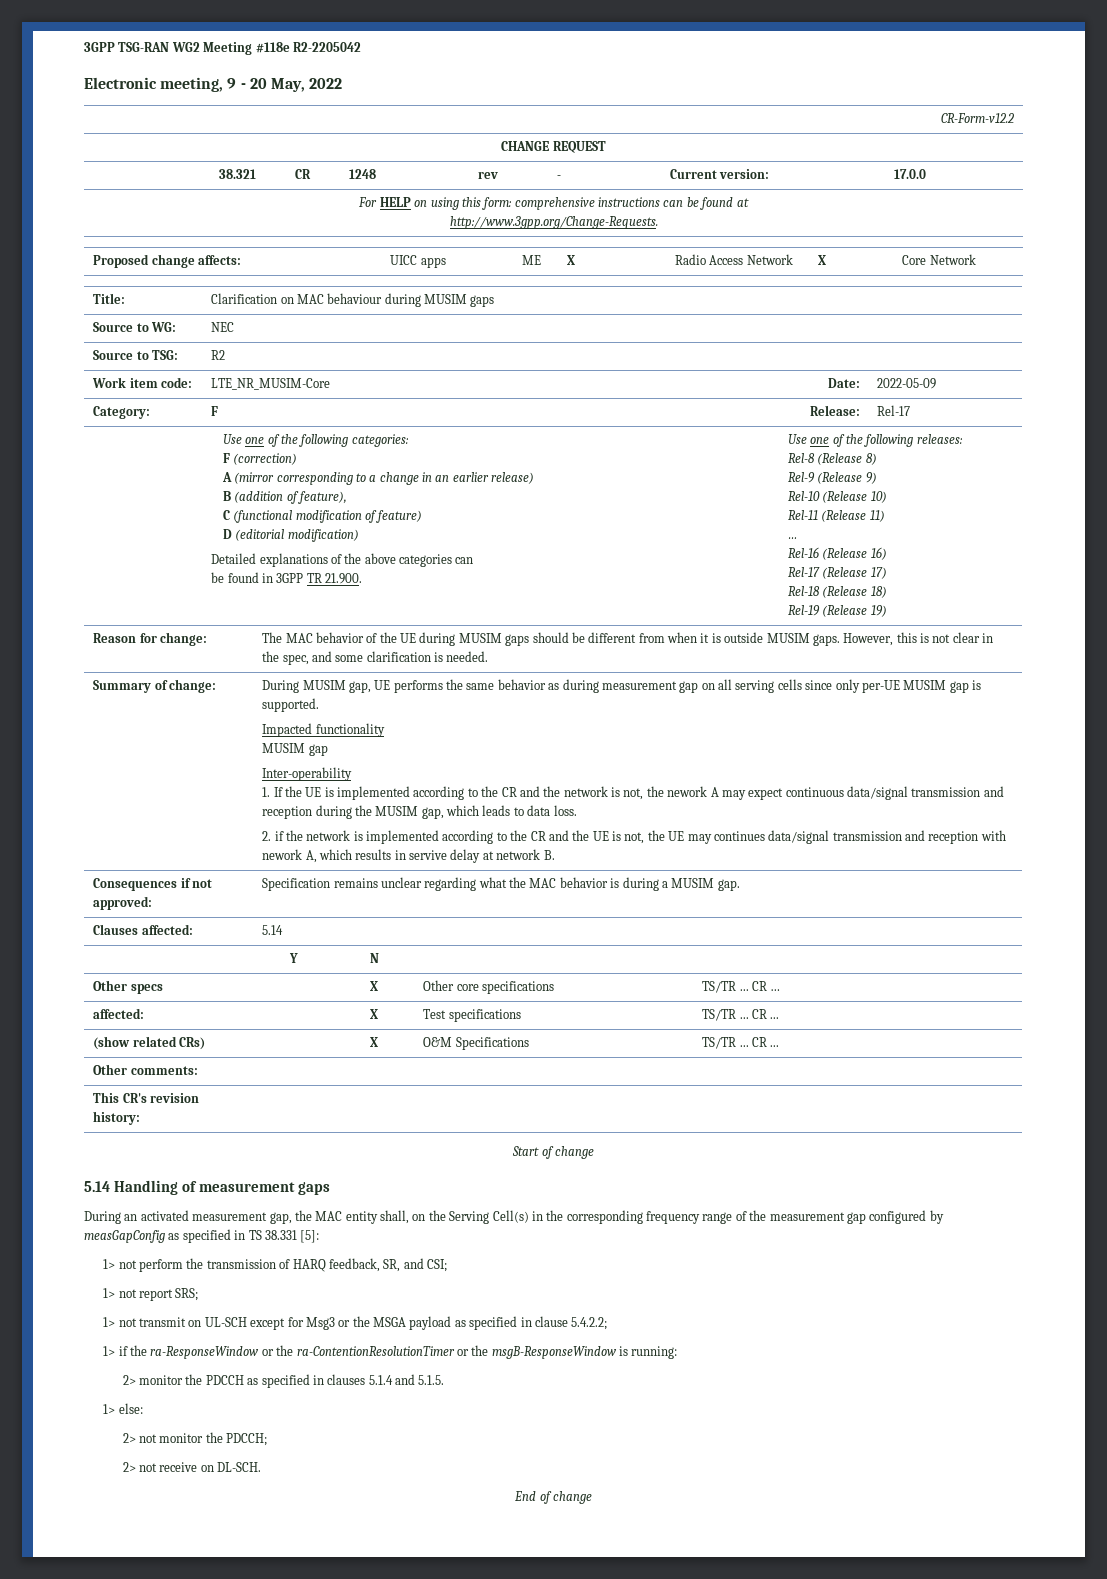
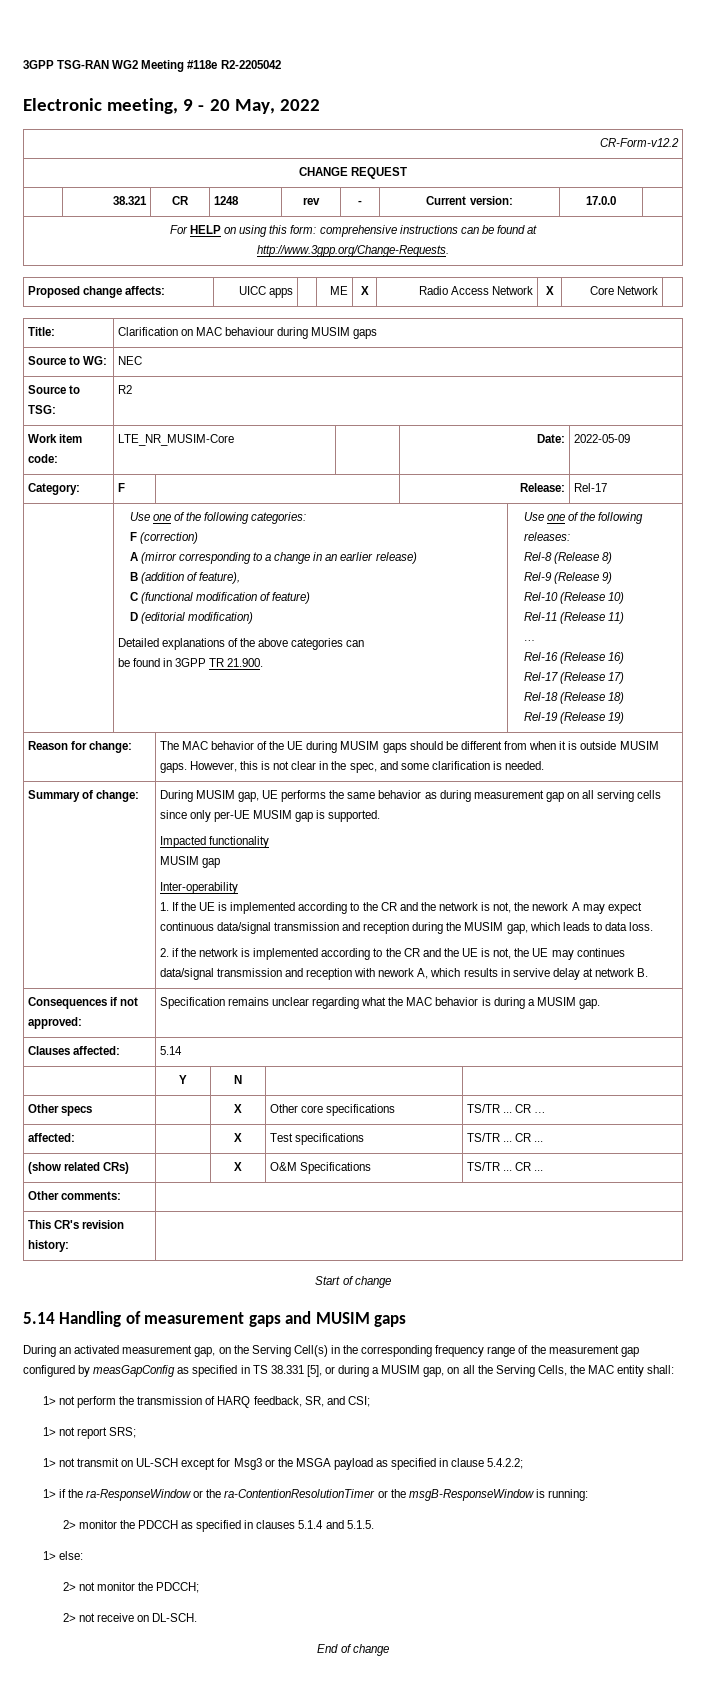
(330, 1188) none -> [285,1311,407,1327] and MUSIM gaps
[294,1210,409,1224] the MAC entity shall, -> (216, 1352) none
[300,1230,320,1243] [5]: -> [306,1365,675,1377] [5], or during a MUSIM gap, on all the Serving Cells, the MAC entity shall:

